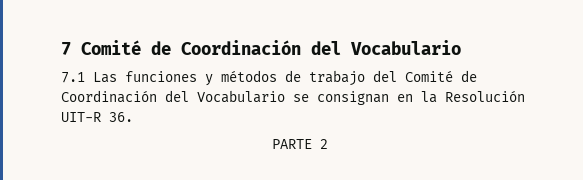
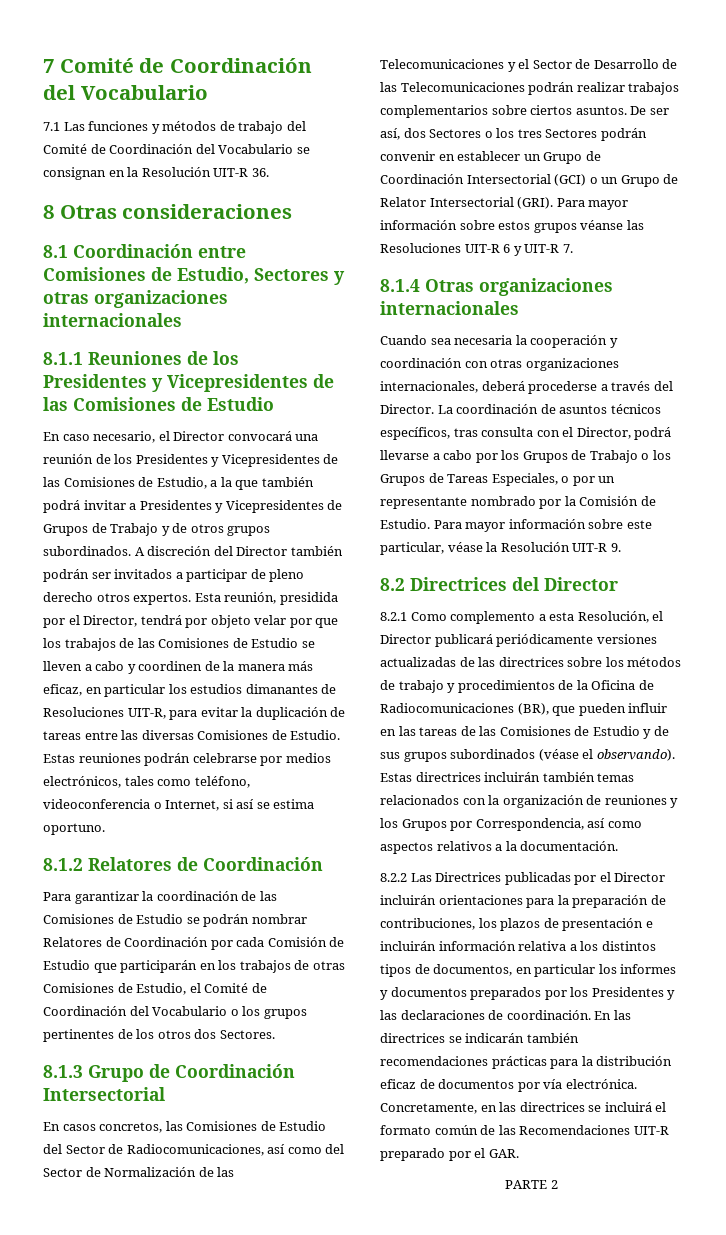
(133, 117) none -> [43,204,293,219] [43,244,246,258] [43,267,345,285] [43,290,228,308] [43,313,182,327] [43,351,239,365] [43,374,334,392] [43,397,274,411] [43,431,319,443] [43,454,339,467] [43,477,314,490] [43,500,343,513] [43,523,271,536] [43,546,343,556] [43,569,305,582] [43,592,338,605] [43,615,339,628] [43,638,315,651] [43,661,314,674] [43,684,337,697] [43,707,346,720] [43,730,341,740] [43,753,331,766] [43,776,250,788] [43,799,315,811] [43,823,105,835] [43,857,323,871] [43,891,277,904] [43,914,307,927] [43,937,345,950] [43,960,345,973] [43,983,267,995] [43,1006,307,1019] [43,1029,275,1042] [43,1064,295,1082] [43,1087,165,1101] [43,1121,327,1133] [43,1144,345,1156] [43,1167,235,1177] [380,59,678,72] [380,82,680,95] [380,105,669,118] [380,128,647,141] [380,151,601,164] [380,174,679,187] [380,197,629,210] [380,220,644,233] [380,243,573,256] [380,278,613,296] [380,301,519,315] [380,335,618,348] [380,358,619,371] [380,381,673,394] [380,404,661,414] [380,427,672,440] [380,450,671,463] [380,473,616,486] [380,496,656,509] [380,519,652,532] [380,542,621,555] [380,577,618,591] [380,611,664,624] [380,634,657,647] [380,657,682,667] [380,680,654,693] [380,703,668,716] [380,726,669,739] [380,749,675,762] [380,772,635,782] [380,795,679,808] [380,818,642,831] [380,841,619,854] [380,872,666,885] [380,895,666,908] [380,918,653,931] [380,941,656,951] [380,964,677,977] [380,987,676,1000] [380,1010,631,1020] [380,1033,579,1043] [380,1056,673,1069] [380,1079,637,1092] [380,1102,667,1114] [380,1125,669,1135] [380,1148,519,1161] // 8 Otras consideraciones // 8.1 Coordinación entre Comisiones de Estudio, Sectores y otras organizaciones internacionales // 8.1.1 Reuniones de los Presidentes y Vicepresidentes de las Comisiones de Estudio // En caso necesario, el Director convocará una reunión de los Presidentes y Vicepresidentes de las Comisiones de Estudio, a la que también podrá invitar a Presidentes y Vicepresidentes de Grupos de Trabajo y de otros grupos subordinados. A discreción del Director también podrán ser invitados a participar de pleno derecho otros expertos. Esta reunión, presidida por el Director, tendrá por objeto velar por que los trabajos de las Comisiones de Estudio se lleven a cabo y coordinen de la manera más eficaz, en particular los estudios dimanantes de Resoluciones UIT-R, para evitar la duplicación de tareas entre las diversas Comisiones de Estudio. Estas reuniones podrán celebrarse por medios electrónicos, tales como teléfono, videoconferencia o Internet, si así se estima oportuno. // 8.1.2 Relatores de Coordinación // Para garantizar la coordinación de las Comisiones de Estudio se podrán nombrar Relatores de Coordinación por cada Comisión de Estudio que participarán en los trabajos de otras Comisiones de Estudio, el Comité de Coordinación del Vocabulario o los grupos pertinentes de los otros dos Sectores. // 8.1.3 Grupo de Coordinación Intersectorial // En casos concretos, las Comisiones de Estudio del Sector de Radiocomunicaciones, así como del Sector de Normalización de las Telecomunicaciones y el Sector de Desarrollo de las Telecomunicaciones podrán realizar trabajos complementarios sobre ciertos asuntos. De ser así, dos Sectores o los tres Sectores podrán convenir en establecer un Grupo de Coordinación Intersectorial (GCI) o un Grupo de Relator Intersectorial (GRI). Para mayor información sobre estos grupos véanse las Resoluciones UIT-R 6 y UIT-R 7. // 8.1.4 Otras organizaciones internacionales // Cuando sea necesaria la cooperación y coordinación con otras organizaciones internacionales, deberá procederse a través del Director. La coordinación de asuntos técnicos específicos, tras consulta con el Director, podrá llevarse a cabo por los Grupos de Trabajo o los Grupos de Tareas Especiales, o por un representante nombrado por la Comisión de Estudio. Para mayor información sobre este particular, véase la Resolución UIT-R 9. // 8.2 Directrices del Director // 8.2.1 Como complemento a esta Resolución, el Director publicará periódicamente versiones actualizadas de las directrices sobre los métodos de trabajo y procedimientos de la Oficina de Radiocomunicaciones (BR), que pueden influir en las tareas de las Comisiones de Estudio y de sus grupos subordinados (véase el observando). Estas directrices incluirán también temas relacionados con la organización de reuniones y los Grupos por Correspondencia, así como aspectos relativos a la documentación. // 8.2.2 Las Directrices publicadas por el Director incluirán orientaciones para la preparación de contribuciones, los plazos de presentación e incluirán información relativa a los distintos tipos de documentos, en particular los informes y documentos preparados por los Presidentes y las declaraciones de coordinación. En las directrices se indicarán también recomendaciones prácticas para la distribución eficaz de documentos por vía electrónica. Concretamente, en las directrices se incluirá el formato común de las Recomendaciones UIT-R preparado por el GAR.

